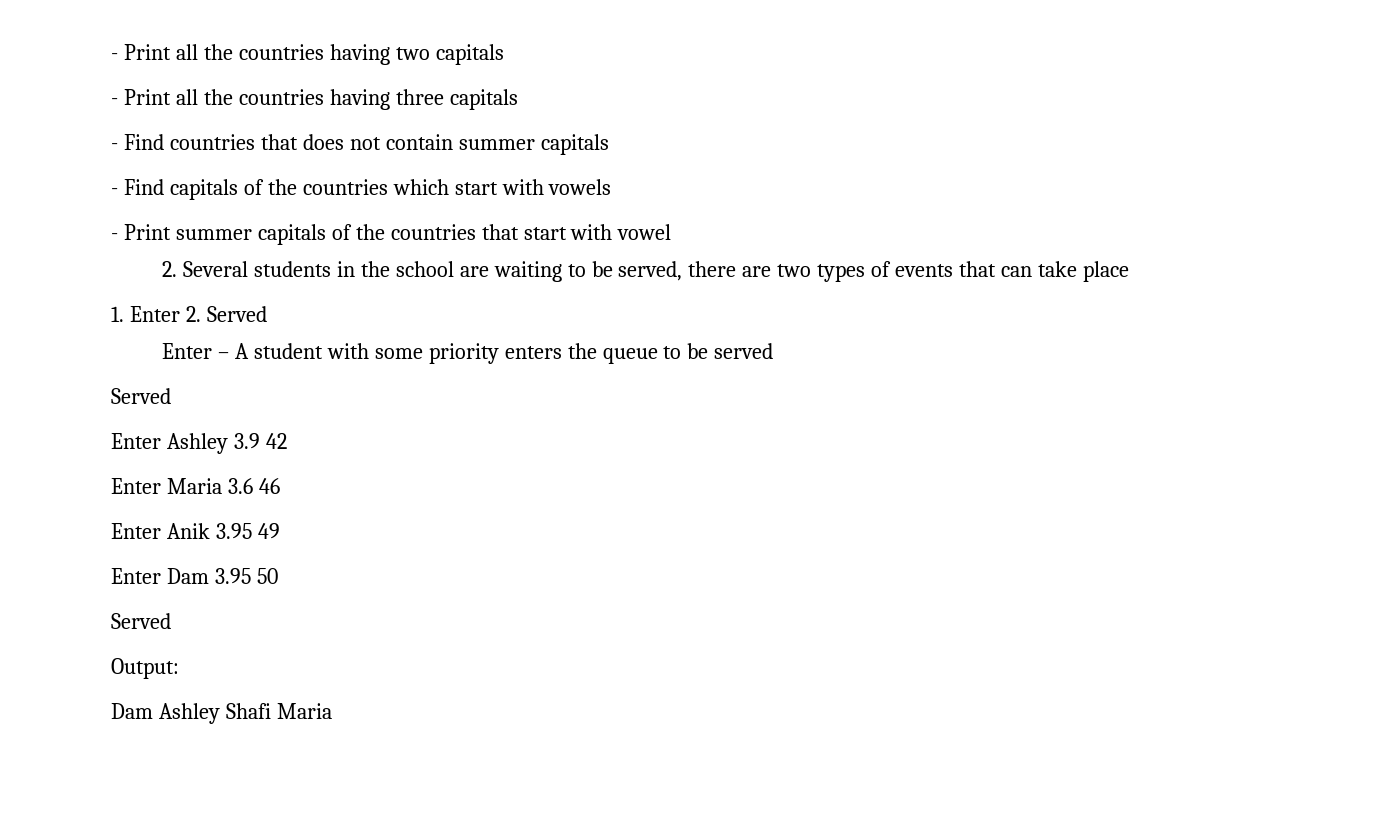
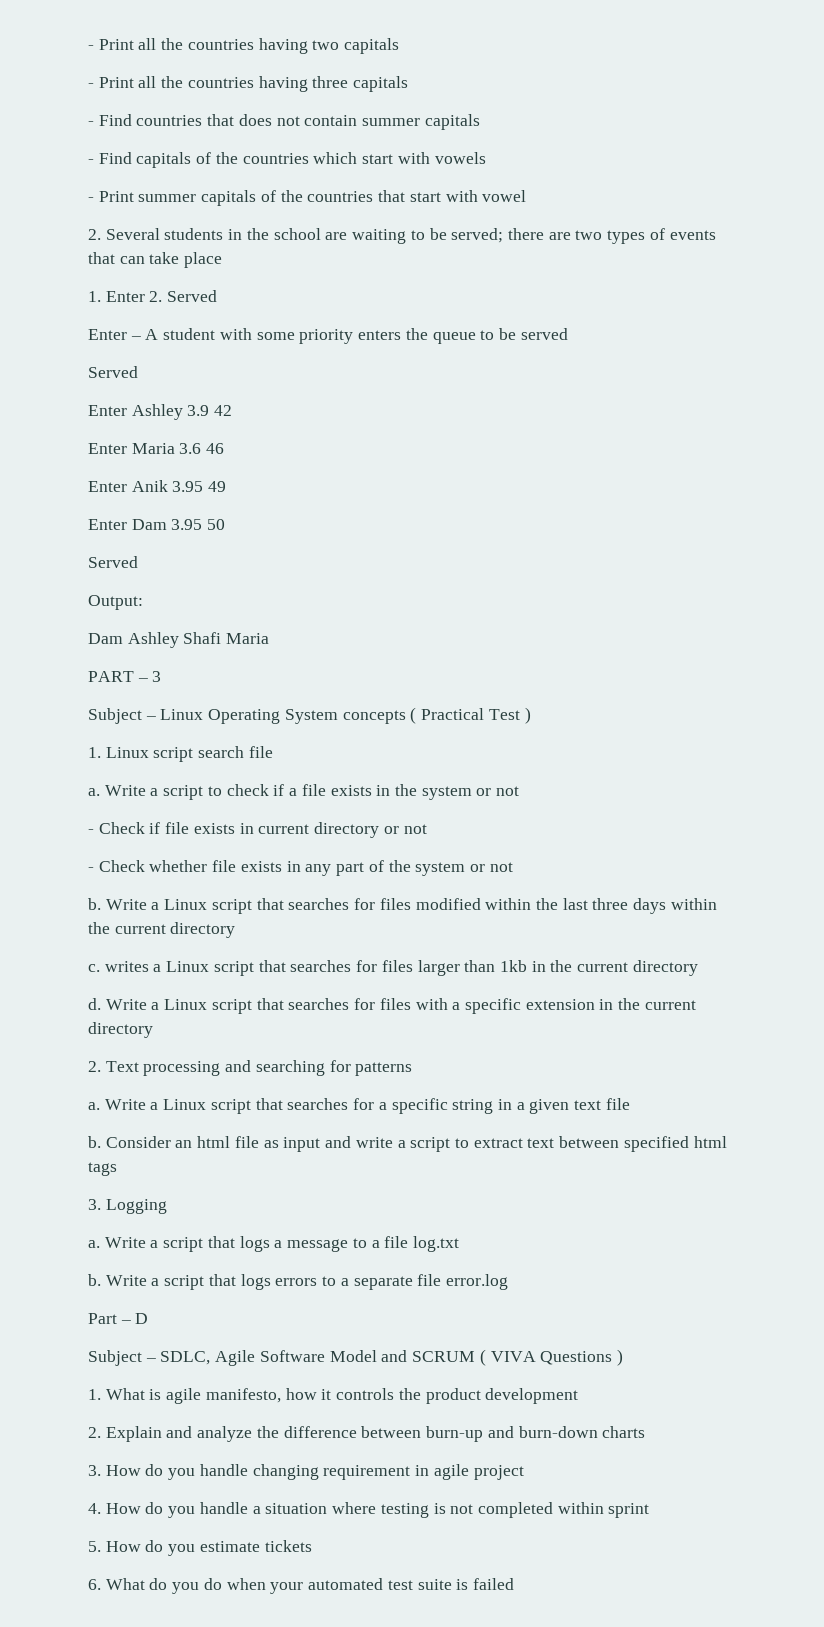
[618,261,683,281] served, -> [451,228,504,243] served;
(332, 711) none -> [88,671,162,682] [88,707,531,724] [88,746,273,762] [88,784,520,800] [88,822,427,838] [88,860,513,876] [88,898,717,914] [88,922,236,938] [88,960,698,976] [88,998,696,1014] [88,1022,153,1038] [88,1060,413,1076] [88,1098,630,1114] [88,1136,727,1152] [88,1162,117,1176] [88,1199,167,1214] [88,1236,459,1252] [88,1274,508,1290] [88,1313,149,1324] [88,1349,623,1366] [88,1388,579,1404] [88,1426,646,1442] [88,1464,524,1480] [88,1502,650,1518] [88,1540,312,1556] [88,1578,514,1594] // PART – 3 // Subject – Linux Operating System concepts ( Practical Test ) // 1. Linux script search file // a. Write a script to check if a file exists in the system or not // - Check if file exists in current directory or not // - Check whether file exists in any part of the system or not // b. Write a Linux script that searches for files modified within the last three days within the current directory // c. writes a Linux script that searches for files larger than 1kb in the current directory // d. Write a Linux script that searches for files with a specific extension in the current directory // 2. Text processing and searching for patterns // a. Write a Linux script that searches for a specific string in a given text file // b. Consider an html file as input and write a script to extract text between specified html tags // 3. Logging // a. Write a script that logs a message to a file log.txt // b. Write a script that logs errors to a separate file error.log // Part – D // Subject – SDLC, Agile Software Model and SCRUM ( VIVA Questions ) // 1. What is agile manifesto, how it controls the product development // 2. Explain and analyze the difference between burn-up and burn-down charts // 3. How do you handle changing requirement in agile project // 4. How do you handle a situation where testing is not completed within sprint // 5. How do you estimate tickets // 6. What do you do when your automated test suite is failed

